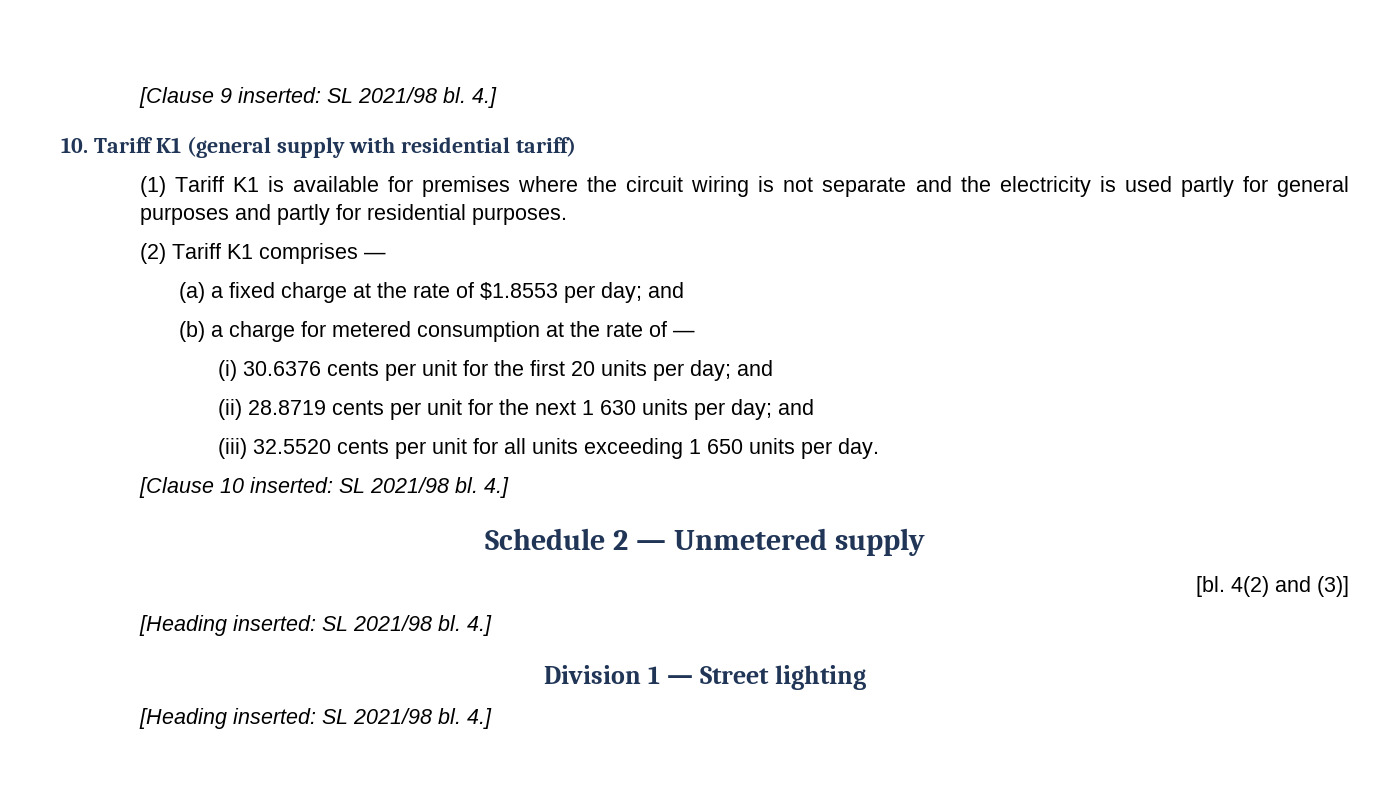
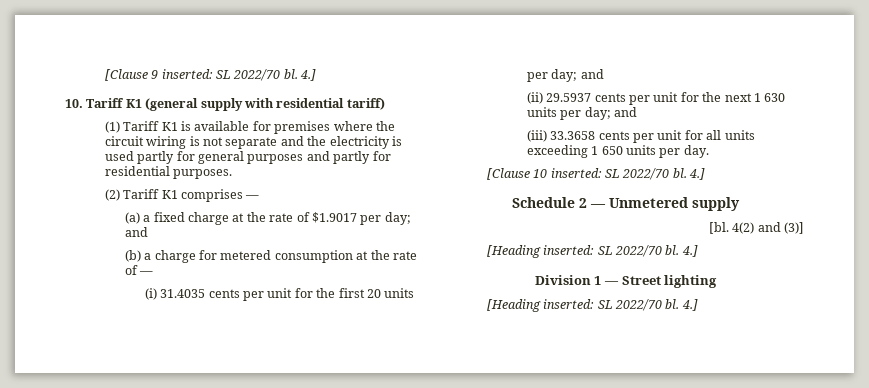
[357,87,437,103] 2021/98 -> [233,69,281,81] 2022/70
[479,282,558,300] $1.8553 -> [311,212,357,223] $1.9017
[243,361,322,376] 30.6376 -> [160,289,206,298] 31.4035
[248,400,327,415] 28.8719 -> [546,93,592,102] 29.5937
[253,439,332,454] 32.5520 -> [550,131,596,140] 33.3658
[369,477,449,493] 2021/98 -> [622,168,670,180] 2022/70
[352,615,432,631] 2021/98 -> [615,245,663,257] 2022/70
[352,708,432,724] 2021/98 -> [615,299,663,311] 2022/70

